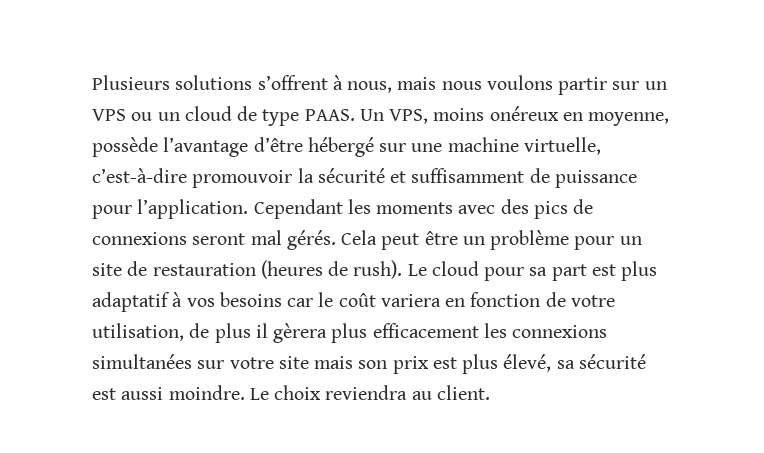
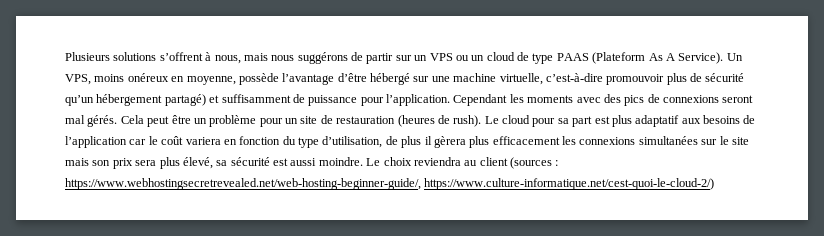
[486,75,553,90] voulons -> [297,52,363,64] suggérons de
[304,109,355,121] PAAS. -> [556,52,724,64] PAAS (Plateform As A Service).
[297,168,385,183] la sécurité -> [666,73,745,85] [65,94,206,106] plus de sécurité qu’un hébergement partagé)
[172,292,282,307] à vos besoins -> [681,115,756,124] [65,136,127,148] aux besoins de l’application
[545,292,615,307] [92,323,184,341] de votre utilisation, -> [282,136,383,148] du type d’utilisation,
[229,357,274,369] votre -> [719,136,729,145] le
[432,357,457,369] est -> [135,160,157,166] sera
[436,385,490,400] client. -> [479,157,559,169] [65,178,715,190] client (sources : https://www.webhostingsecretrevealed.net/web-hosting-beginner-guide/, https://www.culture-informatique.net/cest-quoi-le-cloud-2/)

